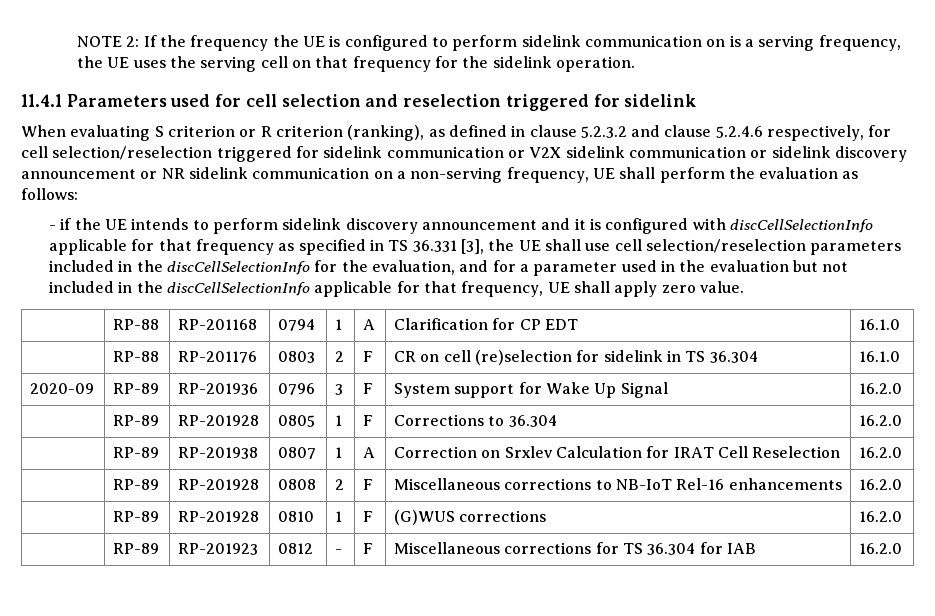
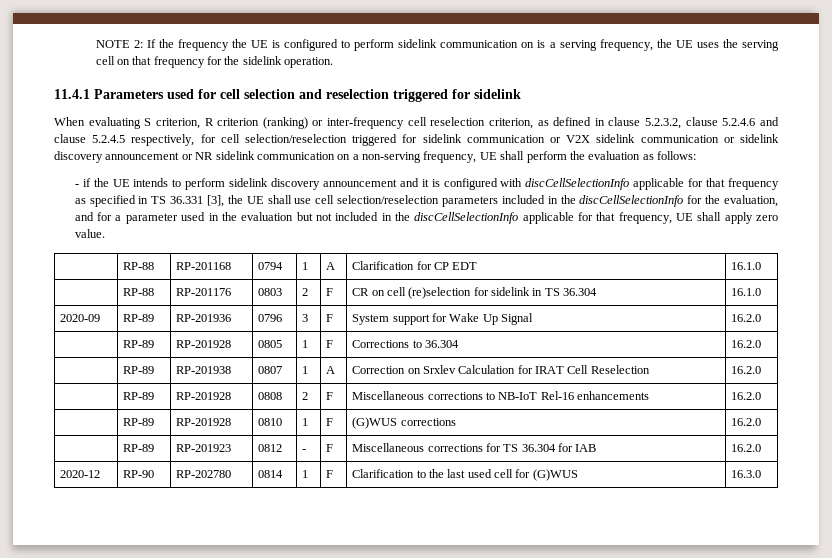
[167,125,425,141] criterion or R criterion (ranking), -> [155,117,533,129] criterion, R criterion (ranking) or inter-frequency cell reselection criterion,
[580,126,627,138] 5.2.3.2 -> [645,117,756,129] 5.2.3.2, clause 5.2.4.6
[715,126,763,138] 5.2.4.6 -> [92,135,126,143] 5.2.4.5
(903, 548) none -> [60,470,101,478] [123,470,155,478] [176,470,232,478] [258,470,284,478] [302,470,309,478] [326,470,334,478] [352,469,578,481] [731,470,762,478] // 2020-12 | RP-90 | RP-202780 | 0814 | 1 | F | Clarification to the last used cell for (G)WUS | 16.3.0

